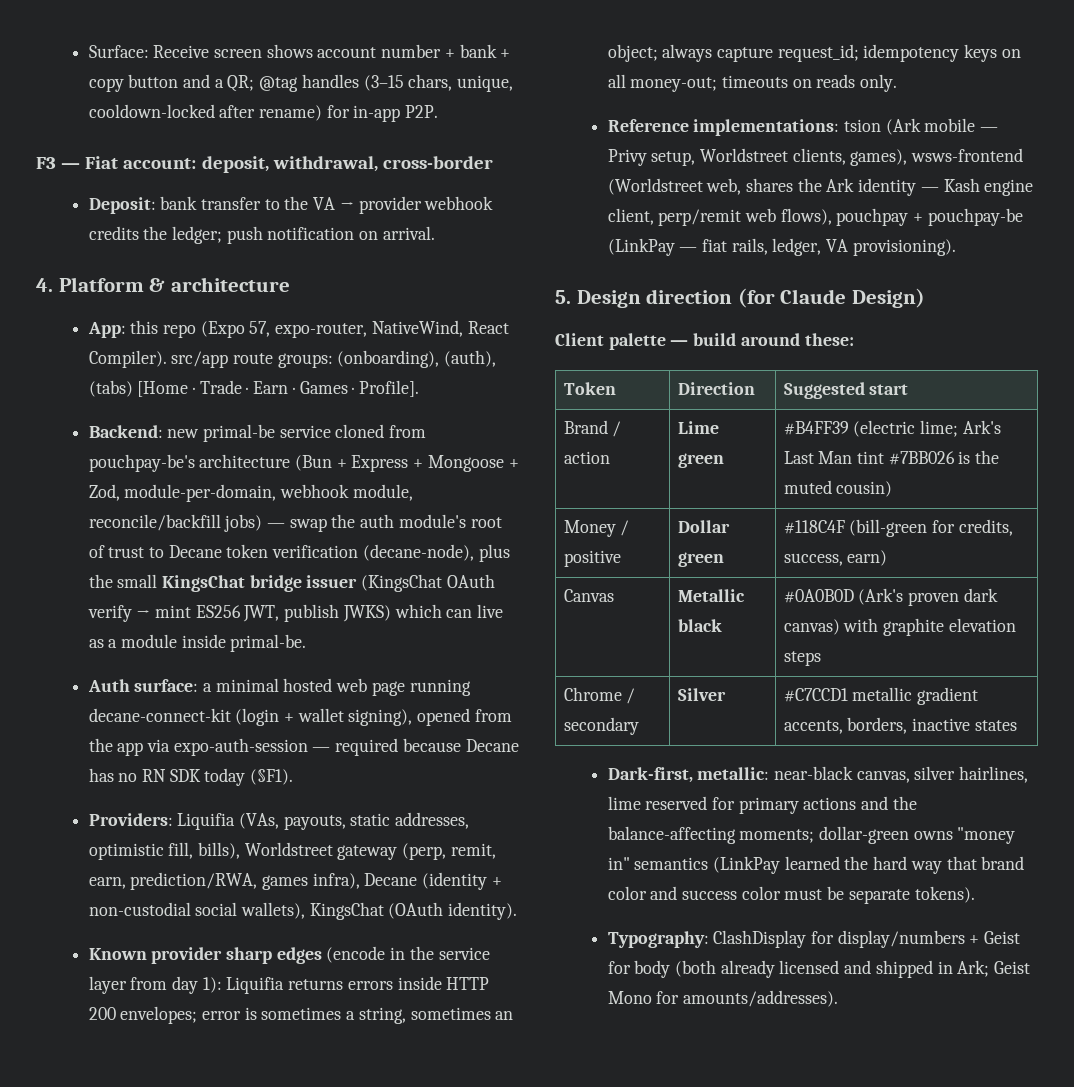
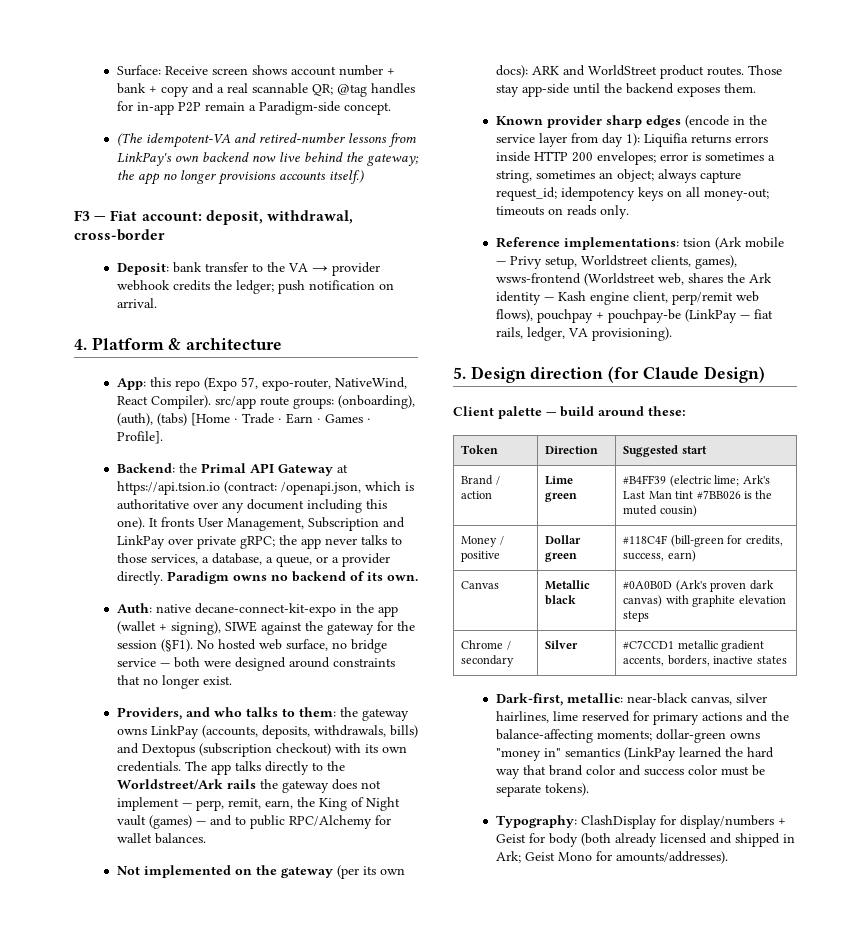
[128,74,179,88] button -> (189, 91) none
(224, 83) none -> [226,83,308,94] real scannable
[363,74,514,92] [88,104,439,122] (3–15 chars, unique, cooldown-locked after rename) for in-app P2P. -> [116,101,391,115] [116,133,416,148] [116,152,419,166] [116,170,364,185] for in-app P2P remain a Paradigm-side concept. // (The idempotent-VA and retired-number lessons from LinkPay's own backend now live behind the gateway; the app no longer provisions accounts itself.)
[167,424,427,442] [88,454,519,472] [88,484,413,502] [88,514,502,532] [88,544,510,562] [88,574,495,592] [87,604,504,622] [88,634,307,652] [87,678,471,696] [88,708,512,726] [88,738,519,756] [88,768,294,786] [88,812,470,830] [88,842,496,860] [88,872,502,890] [88,902,518,920] new primal-be service cloned from pouchpay-be's architecture (Bun + Express + Mongoose + Zod, module-per-domain, webhook module, reconcile/backfill jobs) — swap the auth module's root of trust to Decane token verification (decane-node), plus the small KingsChat bridge issuer (KingsChat OAuth verify → mint ES256 JWT, publish JWKS) which can live as a module inside primal-be. // Auth surface: a minimal hosted web page running decane-connect-kit (login + wallet signing), opened from the app via expo-auth-session — required because Decane has no RN SDK today (§F1). // Providers: Liquifia (VAs, payouts, static addresses, optimistic fill, bills), Worldstreet gateway (perp, remit, earn, prediction/RWA, games infra), Decane (identity + non-custodial social wallets), KingsChat (OAuth identity). -> [178,463,348,476] [116,481,414,495] [116,499,387,513] [116,517,405,531] [116,535,402,549] [116,553,390,567] [116,571,418,585] [116,603,398,617] [116,621,415,635] [116,639,387,653] [116,657,395,671] [116,675,232,689] [116,707,409,721] [116,725,418,739] [116,743,407,757] [116,761,345,775] [116,779,381,793] [116,797,400,811] [116,815,391,829] [116,833,206,844] [116,865,405,879] [495,65,782,79] [495,83,756,97] the Primal API Gateway at https://api.tsion.io (contract: /openapi.json, which is authoritative over any document including this one). It fronts User Management, Subscription and LinkPay over private gRPC; the app never talks to those services, a database, a queue, or a provider directly. Paradigm owns no backend of its own. // Auth: native decane-connect-kit-expo in the app (wallet + signing), SIWE against the gateway for the session (§F1). No hosted web surface, no bridge service — both were designed around constraints that no longer exist. // Providers, and who talks to them: the gateway owns LinkPay (accounts, deposits, withdrawals, bills) and Dextopus (subscription checkout) with its own credentials. The app talks directly to the Worldstreet/Ark rails the gateway does not implement — perp, remit, earn, the King of Night vault (games) — and to public RPC/Alchemy for wallet balances. // Not implemented on the gateway (per its own docs): ARK and WorldStreet product routes. Those stay app-side until the backend exposes them.

